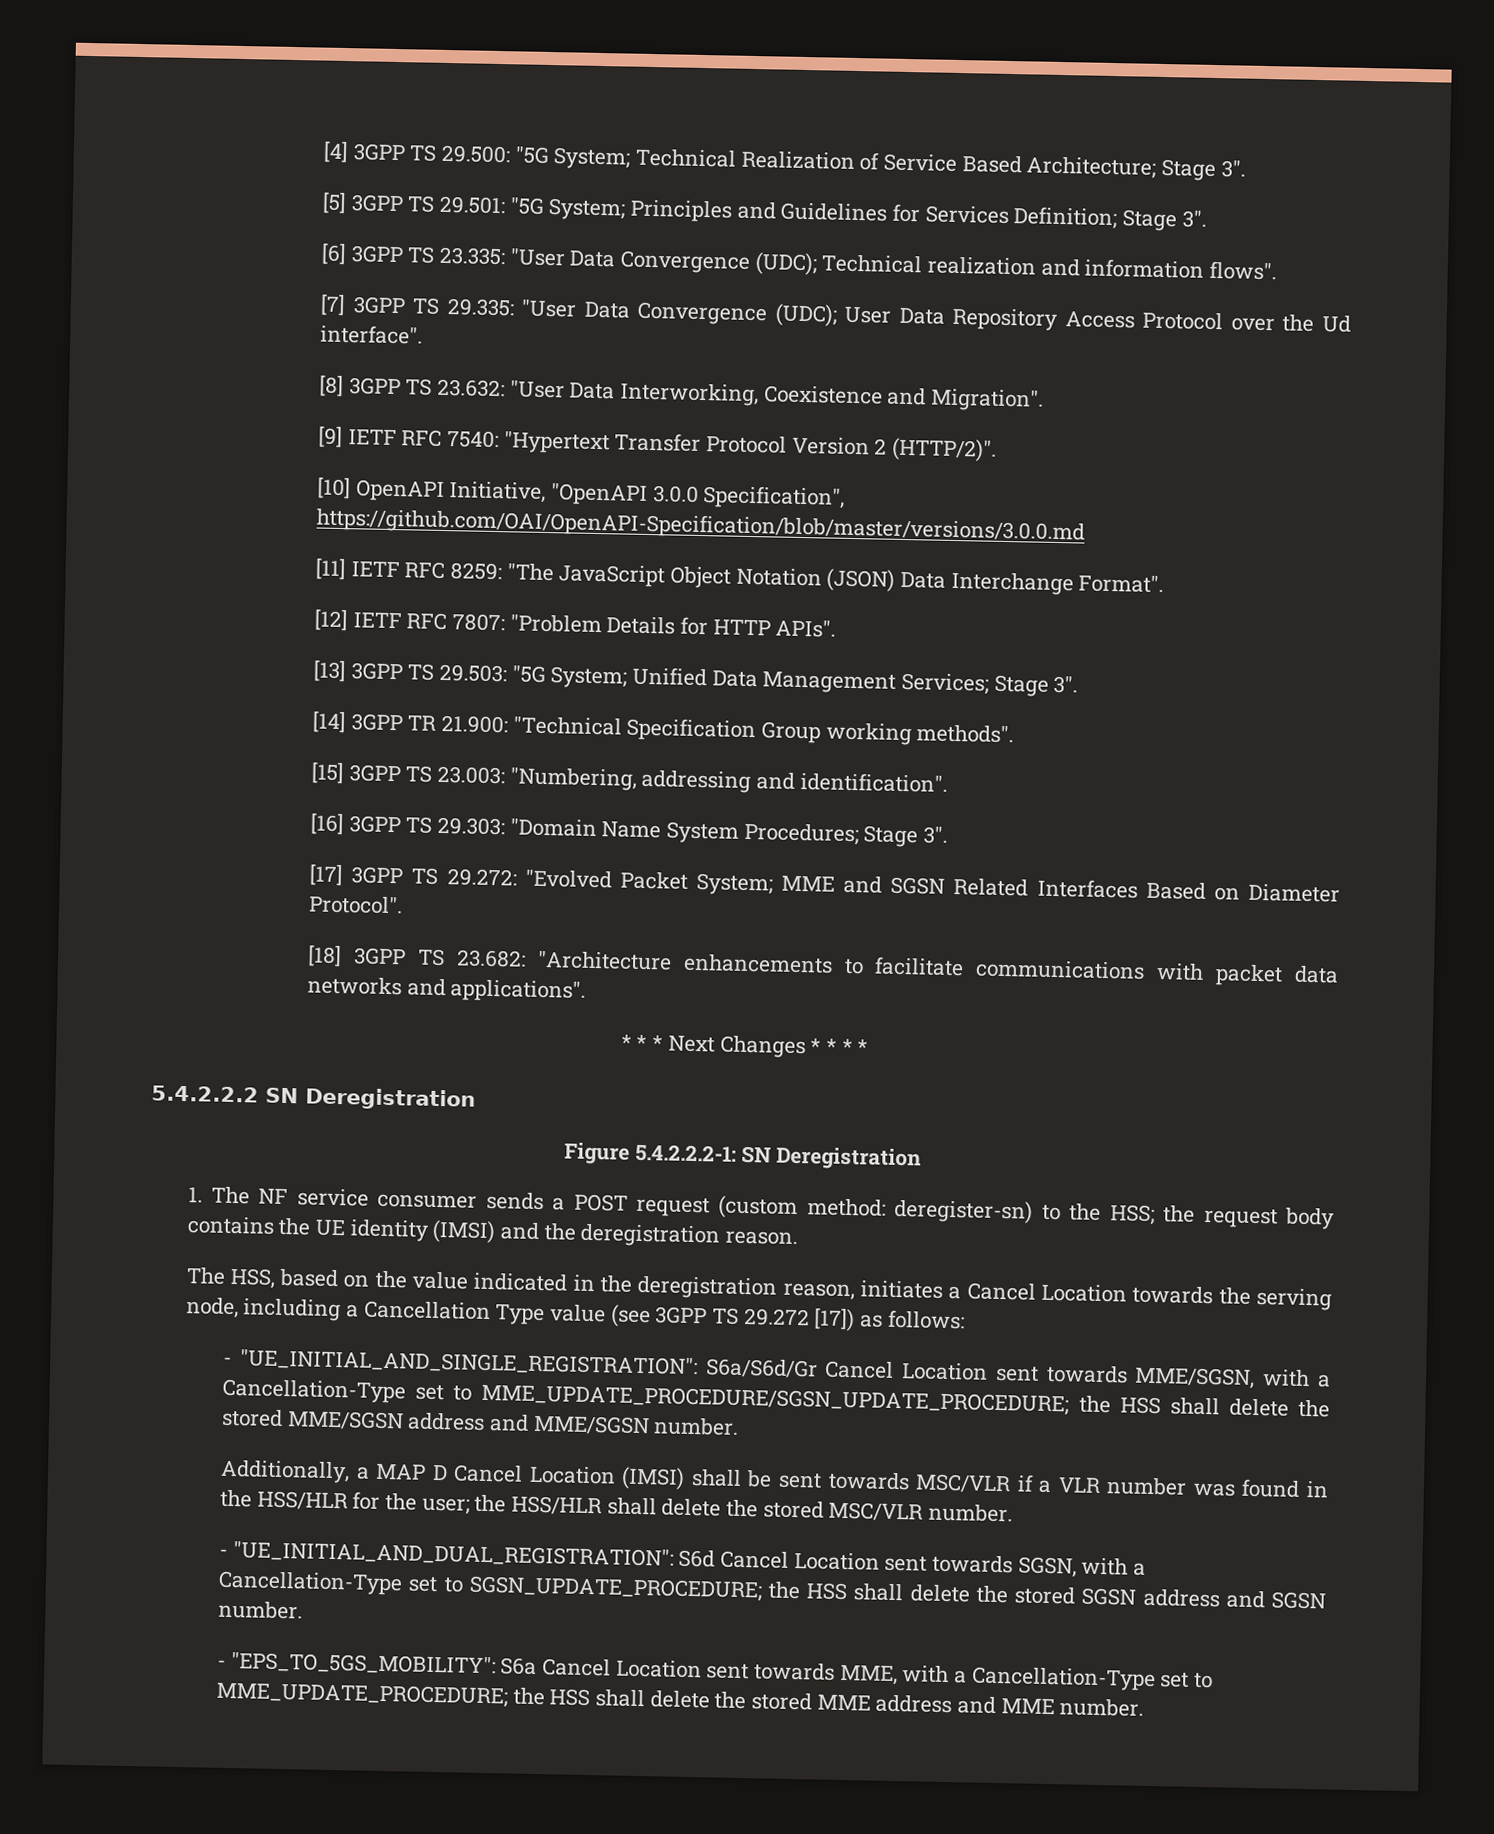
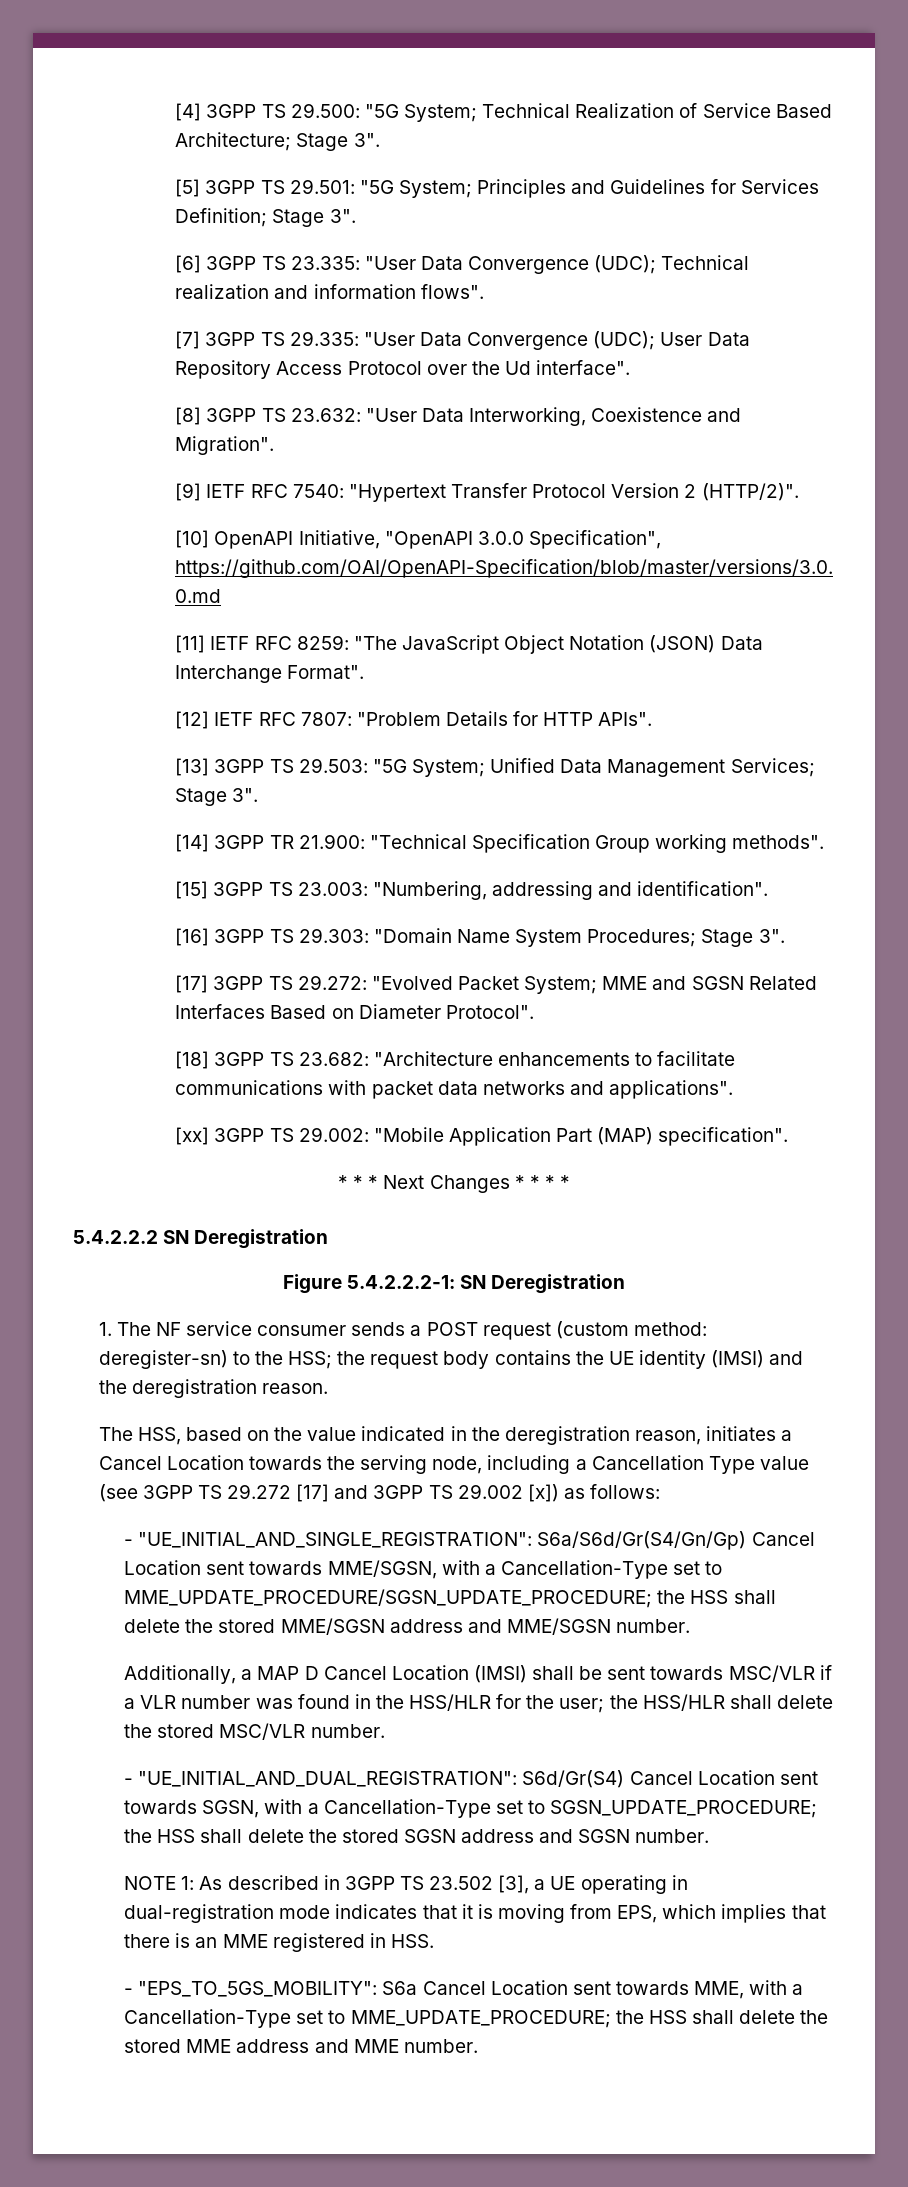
(587, 991) none -> [175,1127,789,1146] // [xx] 3GPP TS 29.002: "Mobile Application Part (MAP) specification".
[813,1307,856,1332] [17]) -> [296,1484,559,1502] [17] and 3GPP TS 29.002 [x])
[705,1358,818,1379] S6a/S6d/Gr -> [537,1531,747,1550] S6a/S6d/Gr(S4/Gn/Gp)
[678,1549,716,1568] S6d -> [522,1770,625,1788] S6d/Gr(S4)
(304, 1610) none -> [124,1875,688,1894] [124,1904,826,1923] [124,1933,434,1952] // NOTE 1: As described in 3GPP TS 23.502 [3], a UE operating in dual-registration mode indicates that it is moving from EPS, which implies that there is an MME registered in HSS.

